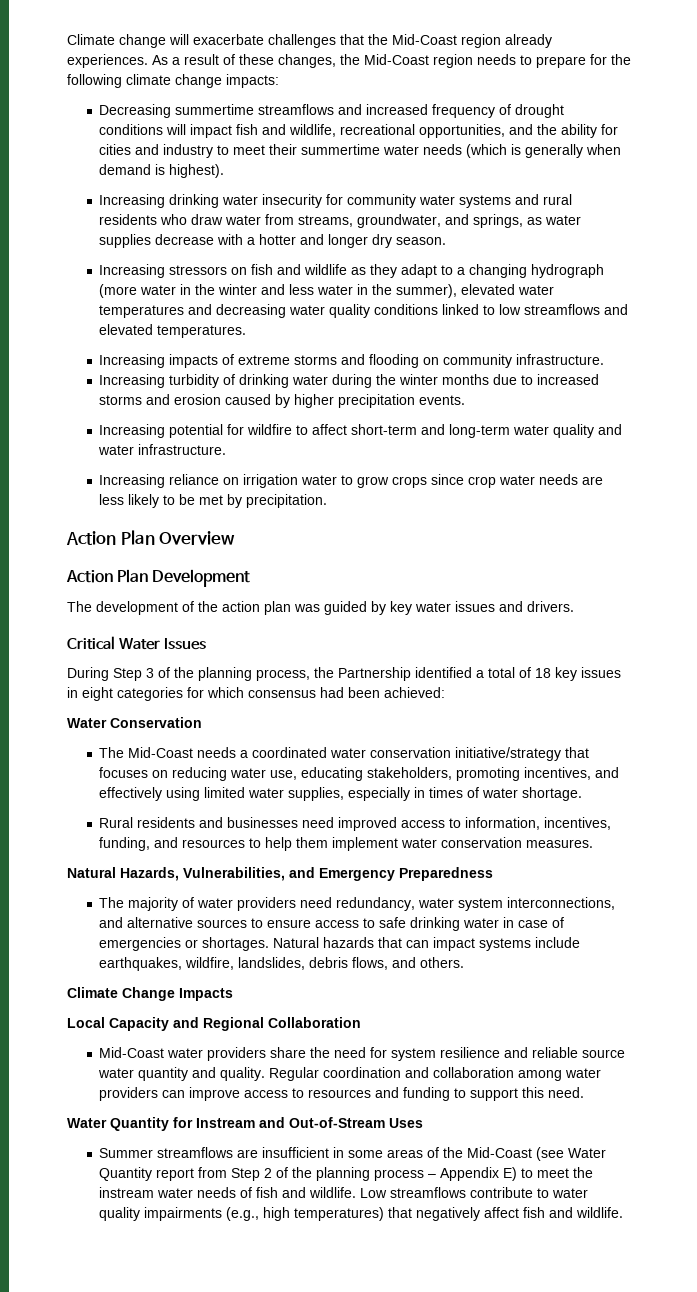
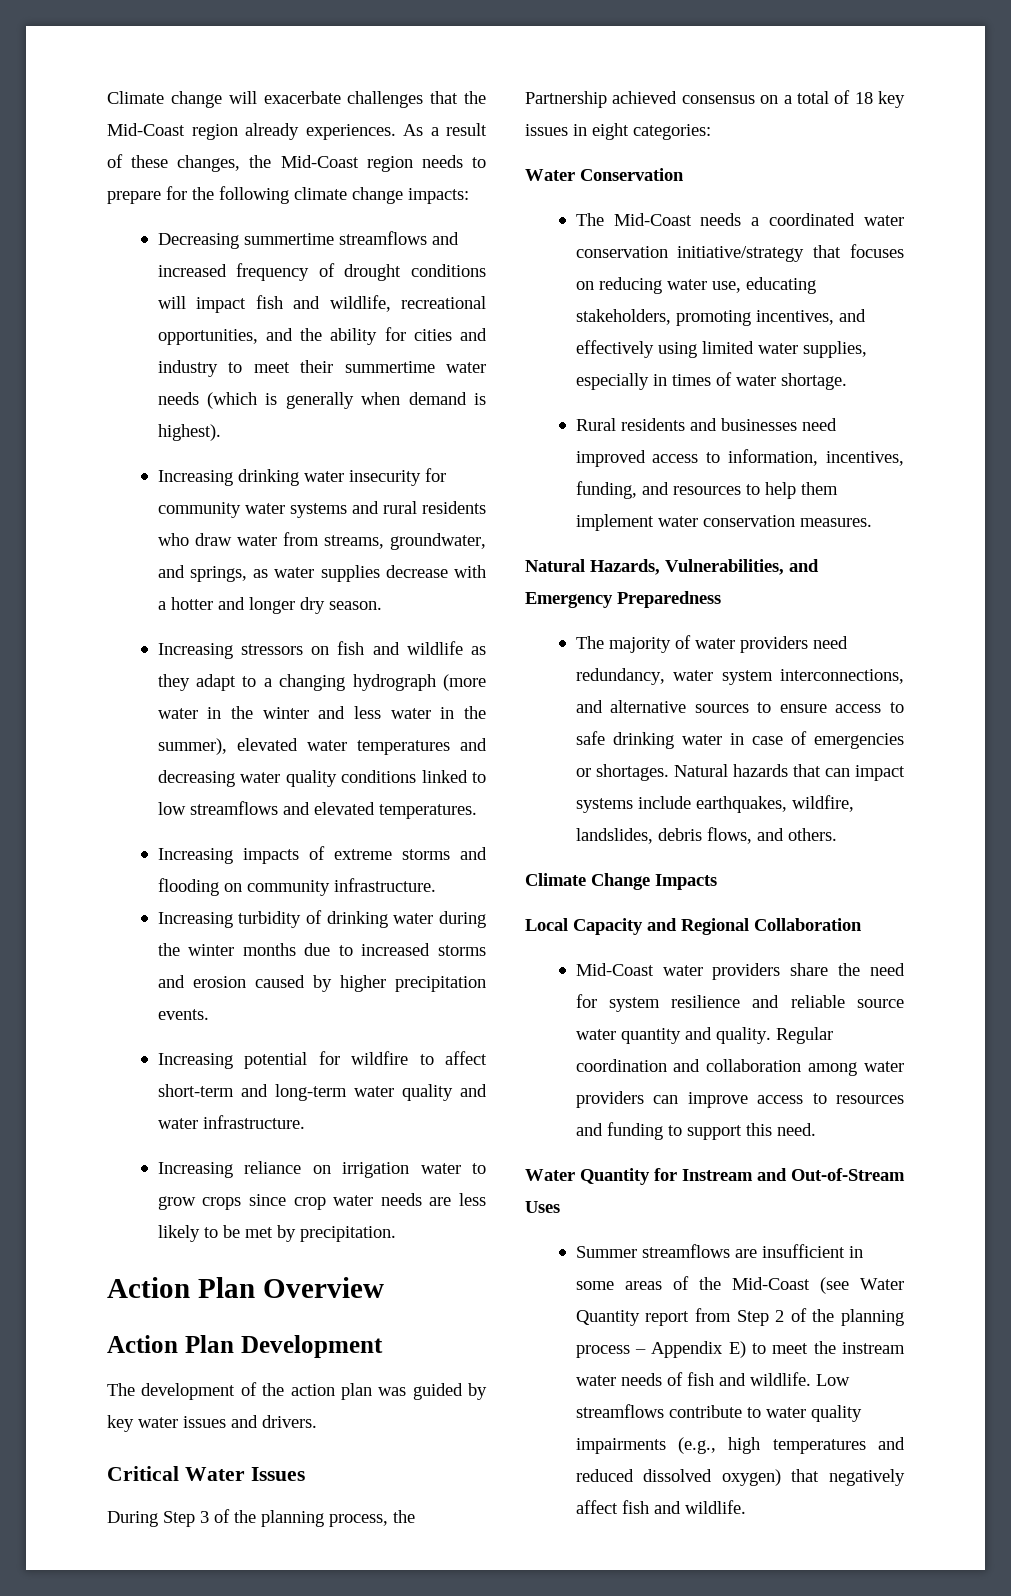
[415,667,472,678] identified -> [612,91,779,104] achieved consensus on
[117,687,445,701] categories for which consensus had been achieved: -> [633,124,711,140] categories:
[294,1207,385,1221] temperatures) -> [772,1437,905,1454] [575,1469,781,1486] temperatures and reduced dissolved oxygen)

